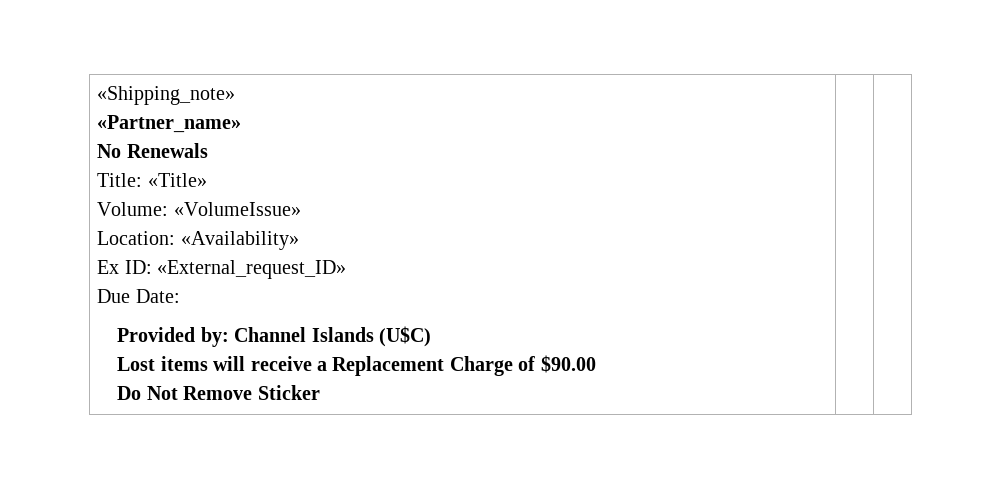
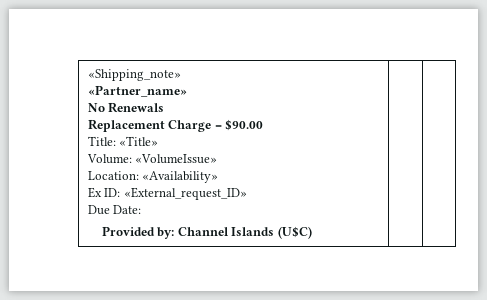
(208, 150) none -> [87,119,264,132] // Replacement Charge = $90.00
[117,355,596,376] [117,385,320,400] // Lost items will receive a Replacement Charge of $90.00 // Do Not Remove Sticker -> (312, 232) none

